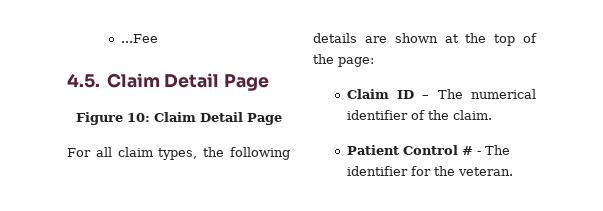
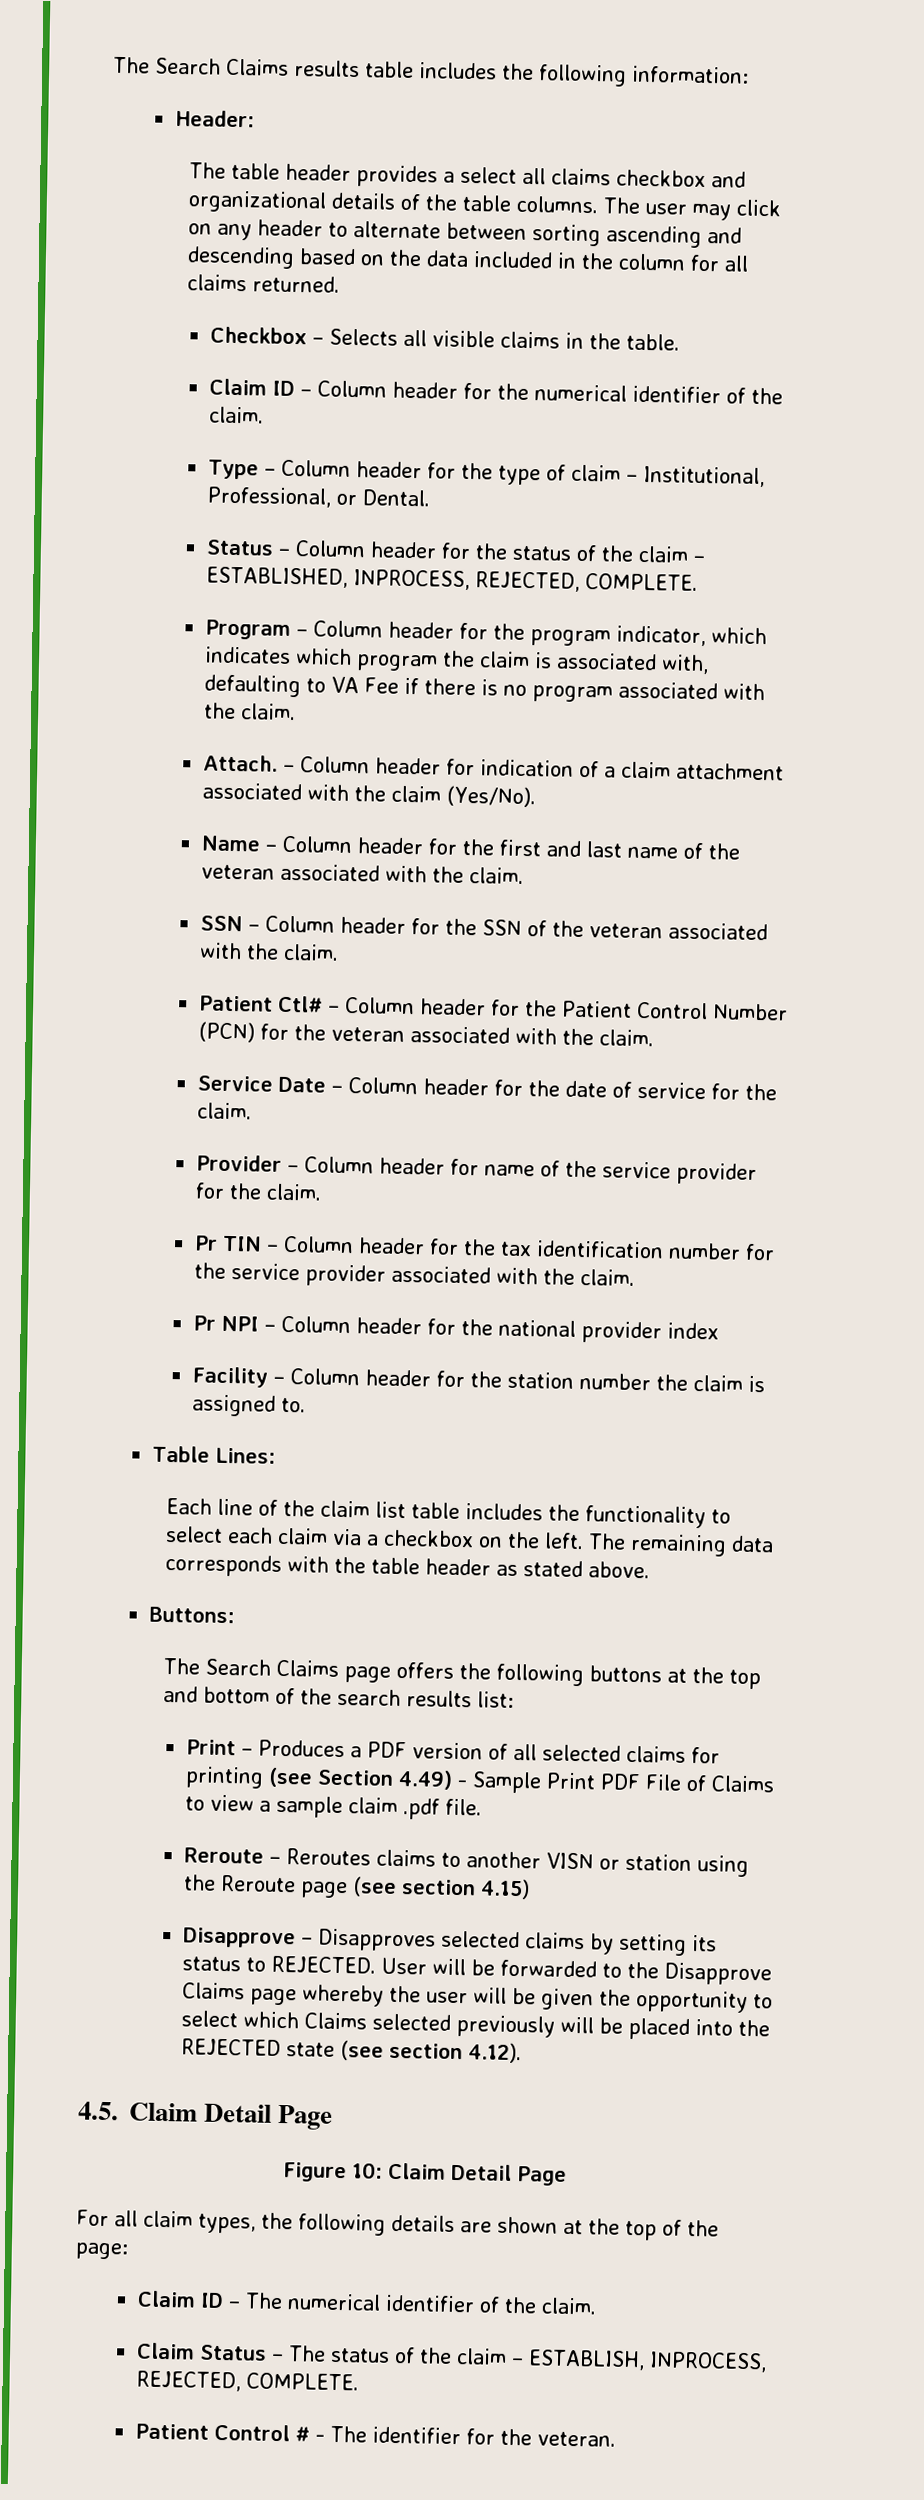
[120,34,158,43] ...Fee -> [113,56,749,87] [175,109,256,128] [189,162,747,188] [188,190,782,221] [188,219,743,248] [187,246,750,272] [187,274,341,293] [210,326,681,351] [209,378,784,405] [209,406,265,424] [208,459,766,488] [207,486,431,508] [206,539,706,564] [206,566,699,592] [205,619,768,647] [205,646,710,675] [204,674,766,703] [204,702,297,721] [203,754,785,781] [202,782,537,808] [201,835,741,860] [201,863,525,885] [200,915,769,941] [199,942,340,961] [199,995,789,1021] [198,1021,655,1047] [197,1075,778,1101] [197,1102,253,1120] [196,1154,758,1186] [195,1182,323,1201] [194,1235,776,1261] [194,1262,636,1287] [193,1315,720,1344] [192,1366,766,1393] [192,1394,307,1417] [152,1445,277,1464] [166,1497,732,1529] [165,1525,775,1557] [165,1553,651,1579] [149,1606,236,1624] [163,1657,762,1690] [163,1685,515,1708] [186,1739,721,1764] [185,1766,776,1794] [185,1794,483,1820] [184,1847,750,1878] [184,1874,531,1900] [183,1927,718,1956] [182,1955,773,1986] [182,1982,774,2014] [181,2010,771,2041] [181,2038,523,2064] The Search Claims results table includes the following information: // Header: // The table header provides a select all claims checkbox and organizational details of the table columns. The user may click on any header to alternate between sorting ascending and descending based on the data included in the column for all claims returned. // Checkbox – Selects all visible claims in the table. // Claim ID – Column header for the numerical identifier of the claim. // Type – Column header for the type of claim – Institutional, Professional, or Dental. // Status – Column header for the status of the claim – ESTABLISHED, INPROCESS, REJECTED, COMPLETE. // Program – Column header for the program indicator, which indicates which program the claim is associated with, defaulting to VA Fee if there is no program associated with the claim. // Attach. – Column header for indication of a claim attachment associated with the claim (Yes/No). // Name – Column header for the first and last name of the veteran associated with the claim. // SSN – Column header for the SSN of the veteran associated with the claim. // Patient Ctl# – Column header for the Patient Control Number (PCN) for the veteran associated with the claim. // Service Date – Column header for the date of service for the claim. // Provider – Column header for name of the service provider for the claim. // Pr TIN – Column header for the tax identification number for the service provider associated with the claim. // Pr NPI – Column header for the national provider index // Facility – Column header for the station number the claim is assigned to. // Table Lines: // Each line of the claim list table includes the functionality to select each claim via a checkbox on the left. The remaining data corresponds with the table header as stated above. // Buttons: // The Search Claims page offers the following buttons at the top and bottom of the search results list: // Print – Produces a PDF version of all selected claims for printing (see Section 4.49) - Sample Print PDF File of Claims to view a sample claim .pdf file. // Reroute – Reroutes claims to another VISN or station using the Reroute page (see section 4.15) // Disapprove – Disapproves selected claims by setting its status to REJECTED. User will be forwarded to the Disapprove Claims page whereby the user will be given the opportunity to select which Claims selected previously will be placed into the REJECTED state (see section 4.12).
(492, 115) none -> [136,2342,768,2373] [136,2370,360,2392] // Claim Status – The status of the claim – ESTABLISH, INPROCESS, REJECTED, COMPLETE.

